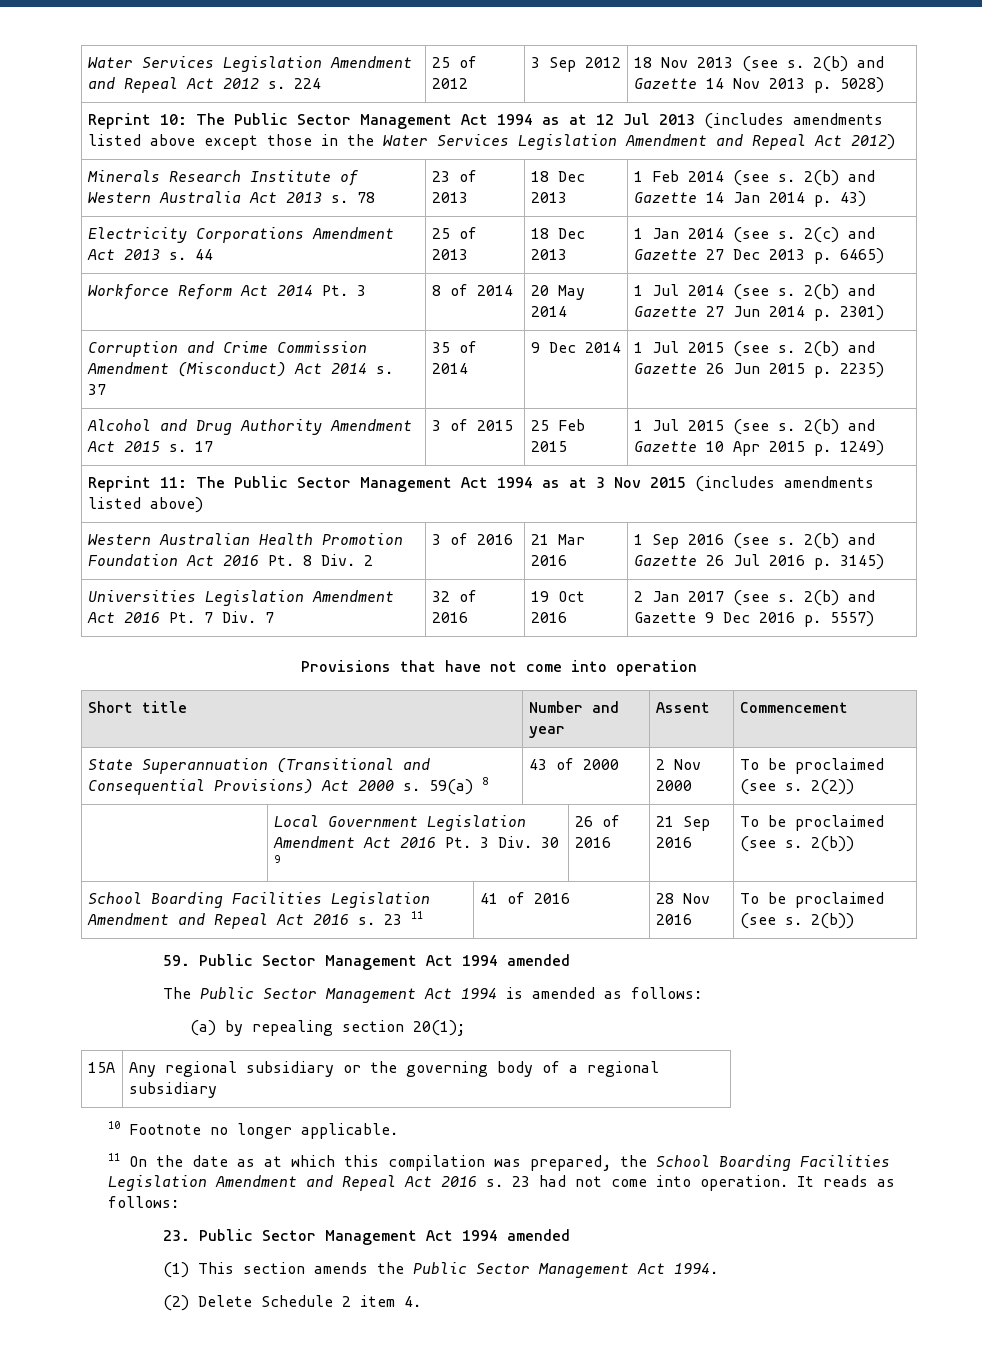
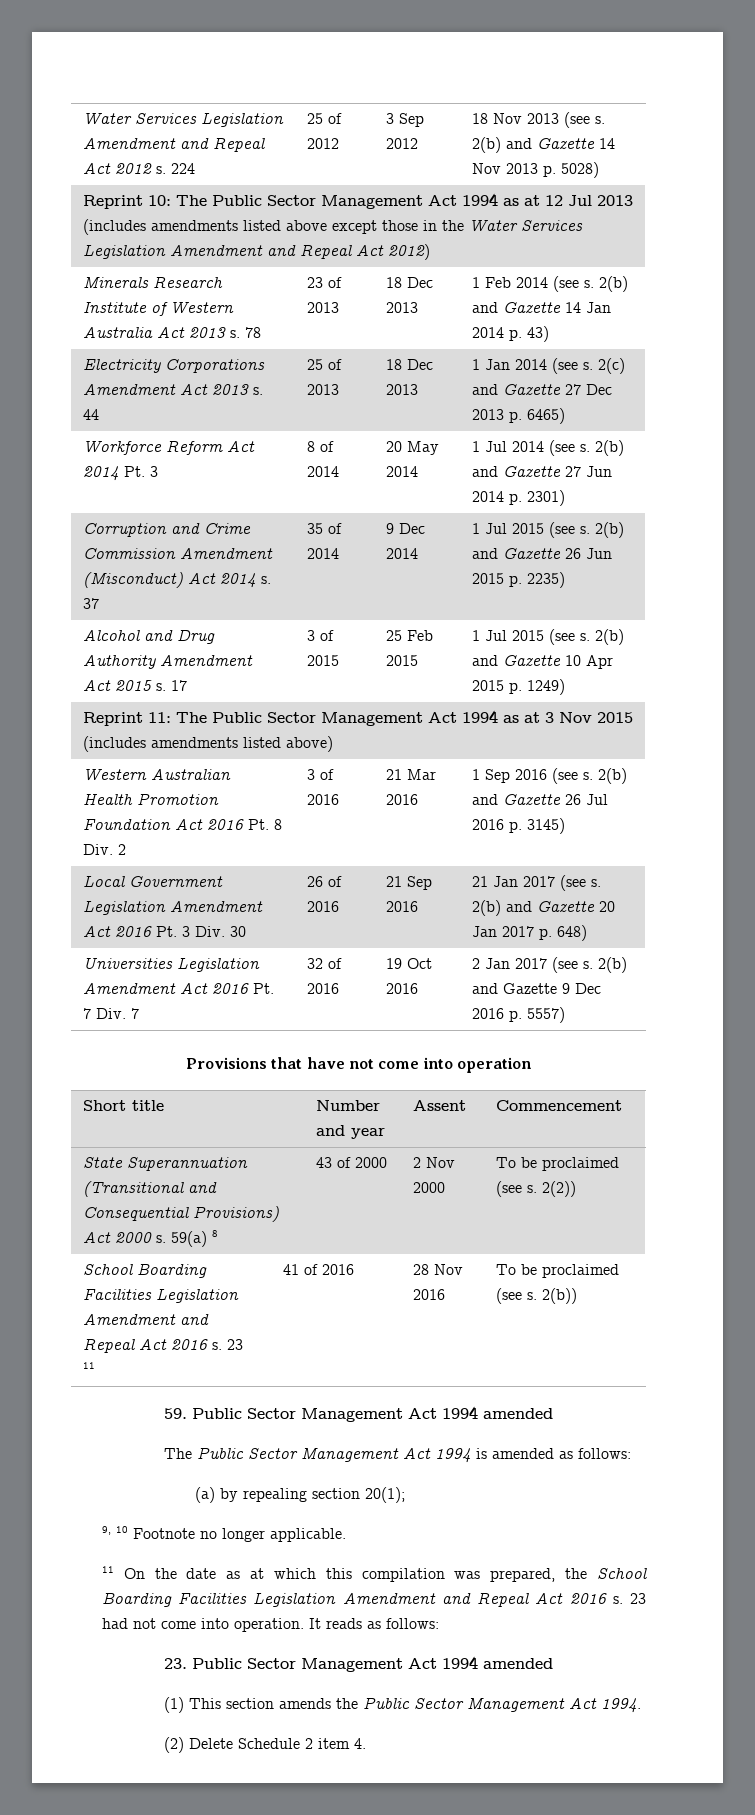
(884, 562) none -> [83,875,224,887] [83,900,264,915] [83,926,247,937] [307,876,343,887] [307,901,340,912] [386,876,433,890] [386,901,419,912] [472,875,602,891] [472,900,616,916] [472,925,588,941] // Local Government Legislation Amendment Act 2016 Pt. 3 Div. 30 | 26 of 2016 | 21 Sep 2016 | 21 Jan 2017 (see s. 2(b) and Gazette 20 Jan 2017 p. 648)
[273,815,526,831] [272,836,559,848] [273,855,280,863] [574,815,620,827] [574,837,611,848] [655,816,710,831] [655,837,692,848] [739,815,884,831] [739,836,854,852] // | Local Government Legislation Amendment Act 2016 Pt. 3 Div. 30 9 | 26 of 2016 | 21 Sep 2016 | To be proclaimed (see s. 2(b)) -> (577, 1189) none
[87,1062,115,1073] [128,1061,659,1077] [128,1082,217,1098] // 15A | Any regional subsidiary or the governing body of a regional subsidiary // -> [101,1526,111,1535] // 9,

